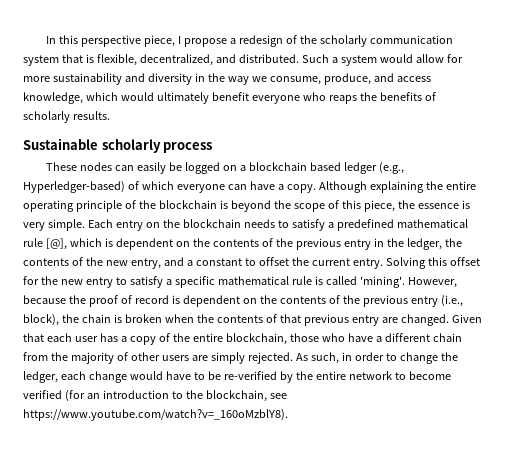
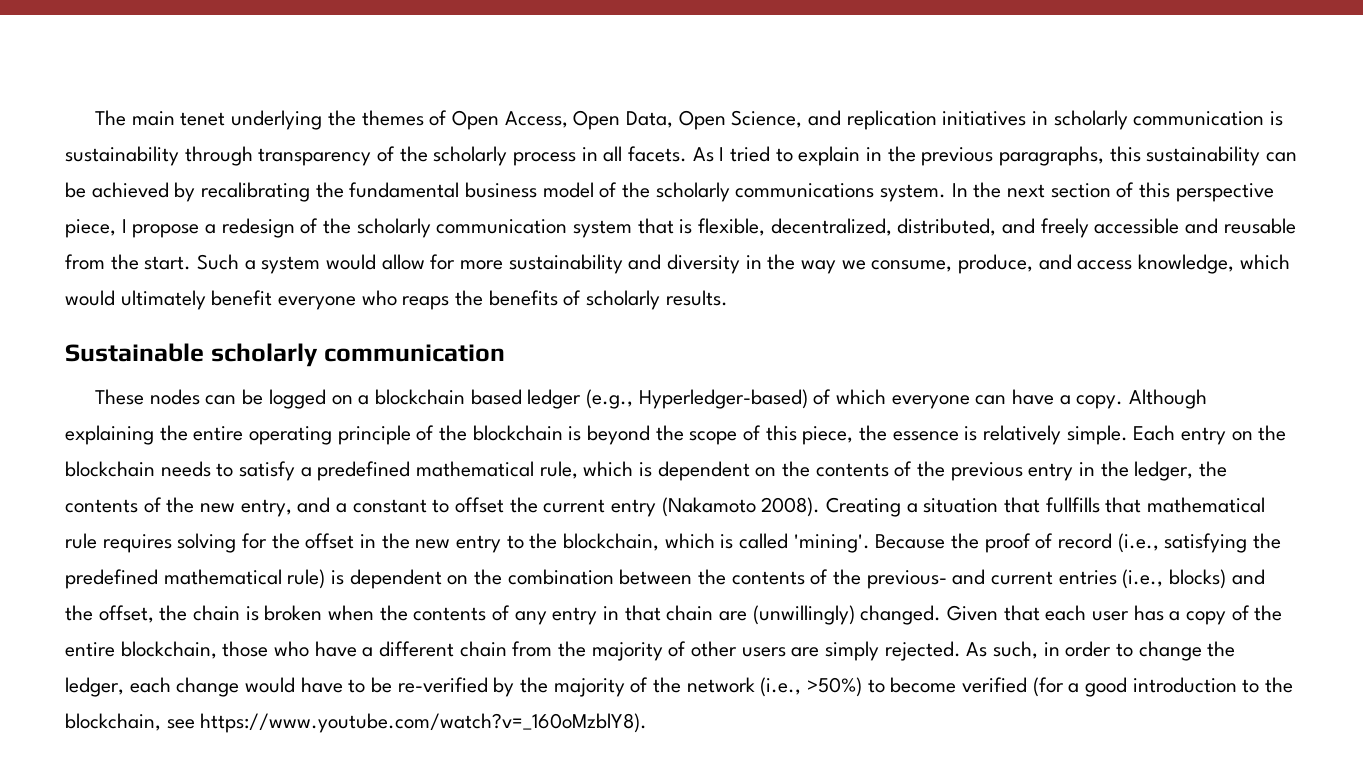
[46,36,57,44] In -> [95,110,1283,130] [65,146,1298,166] [65,182,1135,202] The main tenet underlying the themes of Open Access, Open Data, Open Science, and replication initiatives in scholarly communication is sustainability through transparency of the scholarly process in all facets. As I tried to explain in the previous paragraphs, this sustainability can be achieved by recalibrating the fundamental business model of the scholarly communications system. In the next section of
[215,54,299,63] and distributed. -> [897,218,1296,238] [65,254,192,270] distributed, and freely accessible and reusable from the start.
[163,142,213,153] process -> [323,344,505,362] communication
[137,162,167,174] easily -> (237, 400) none
[23,222,45,231] very -> [983,425,1062,445] relatively
[23,238,67,250] rule [@], -> [539,461,578,479] rule,
[352,257,480,269] [23,276,312,288] entry. Solving this offset for the new entry to satisfy a specific mathematical rule -> [611,497,1266,517] [65,533,715,553] entry (Nakamoto 2008). Creating a situation that fullfills that mathematical rule requires solving for the offset in the new entry to the blockchain, which
[407,277,457,288] [23,295,66,304] However, because -> [875,534,946,549] Because
[171,295,463,307] [23,314,59,326] is dependent on the contents of the previous entry (i.e., block), -> [1117,533,1282,553] [65,569,1265,589] [65,605,154,623] (i.e., satisfying the predefined mathematical rule) is dependent on the combination between the contents of the previous- and current entries (i.e., blocks) and the offset,
[279,314,398,326] that previous entry are -> [514,605,855,625] any entry in that chain are (unwillingly)
[315,371,392,380] entire network -> [553,677,863,697] majority of the network (i.e., >50%)
[86,393,100,399] an -> [1068,677,1128,697] a good

